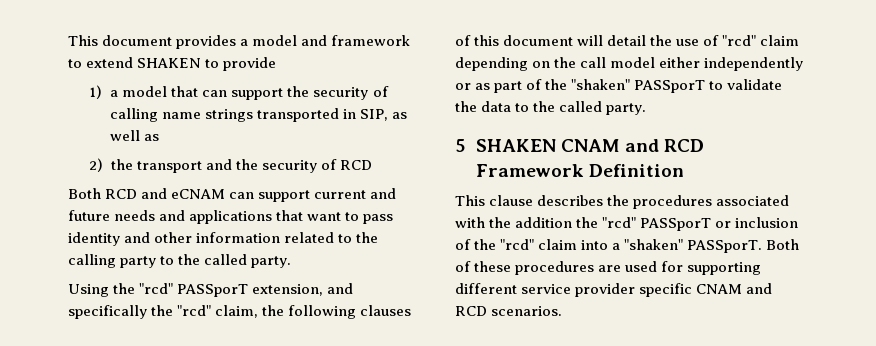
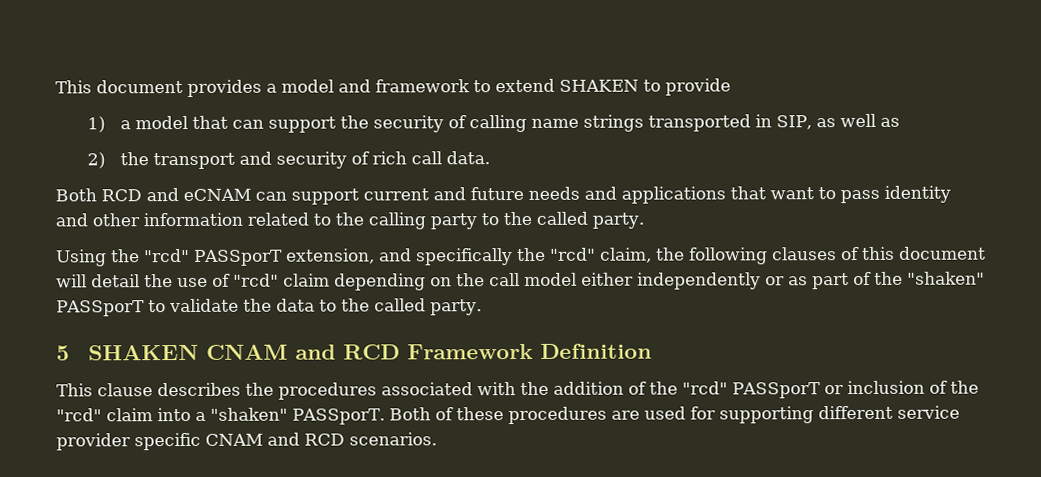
[235,159,372,173] the security of RCD -> [275,151,490,169] security of rich call data.
(573, 222) none -> [628,381,647,395] of

